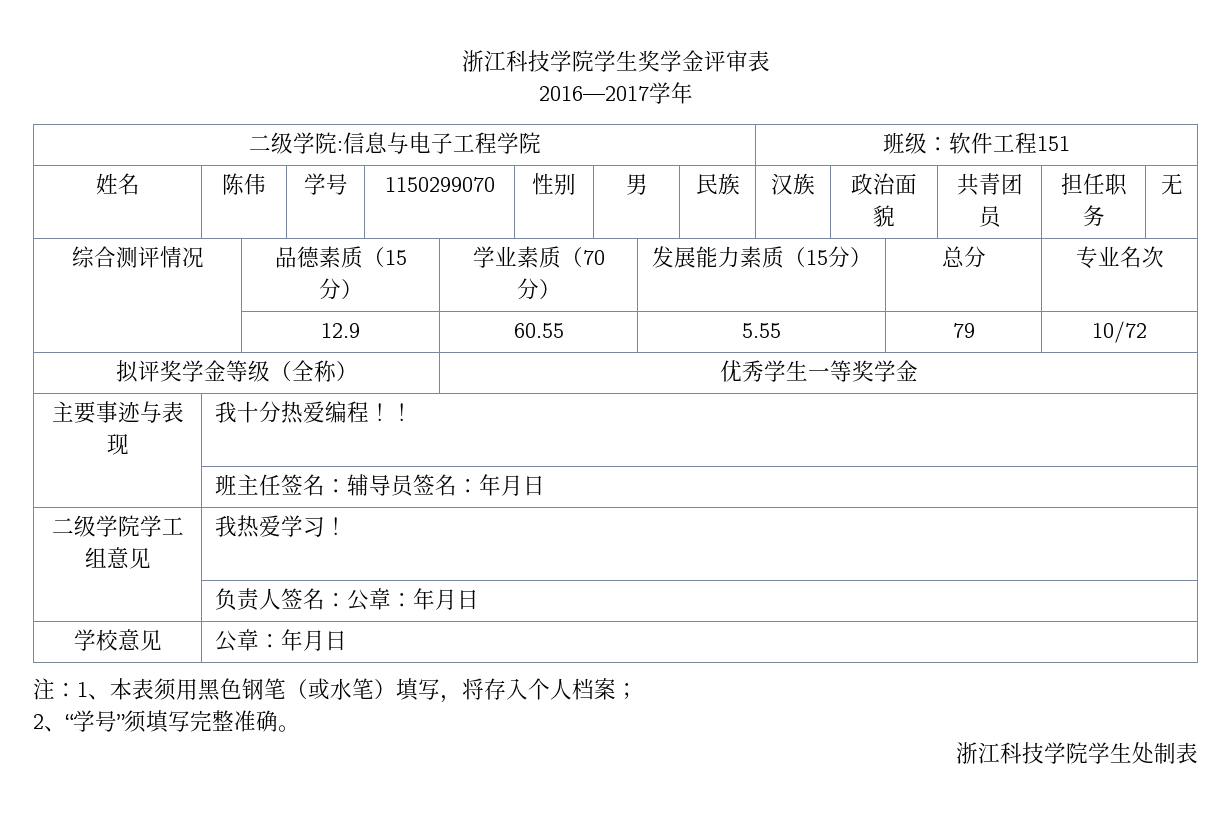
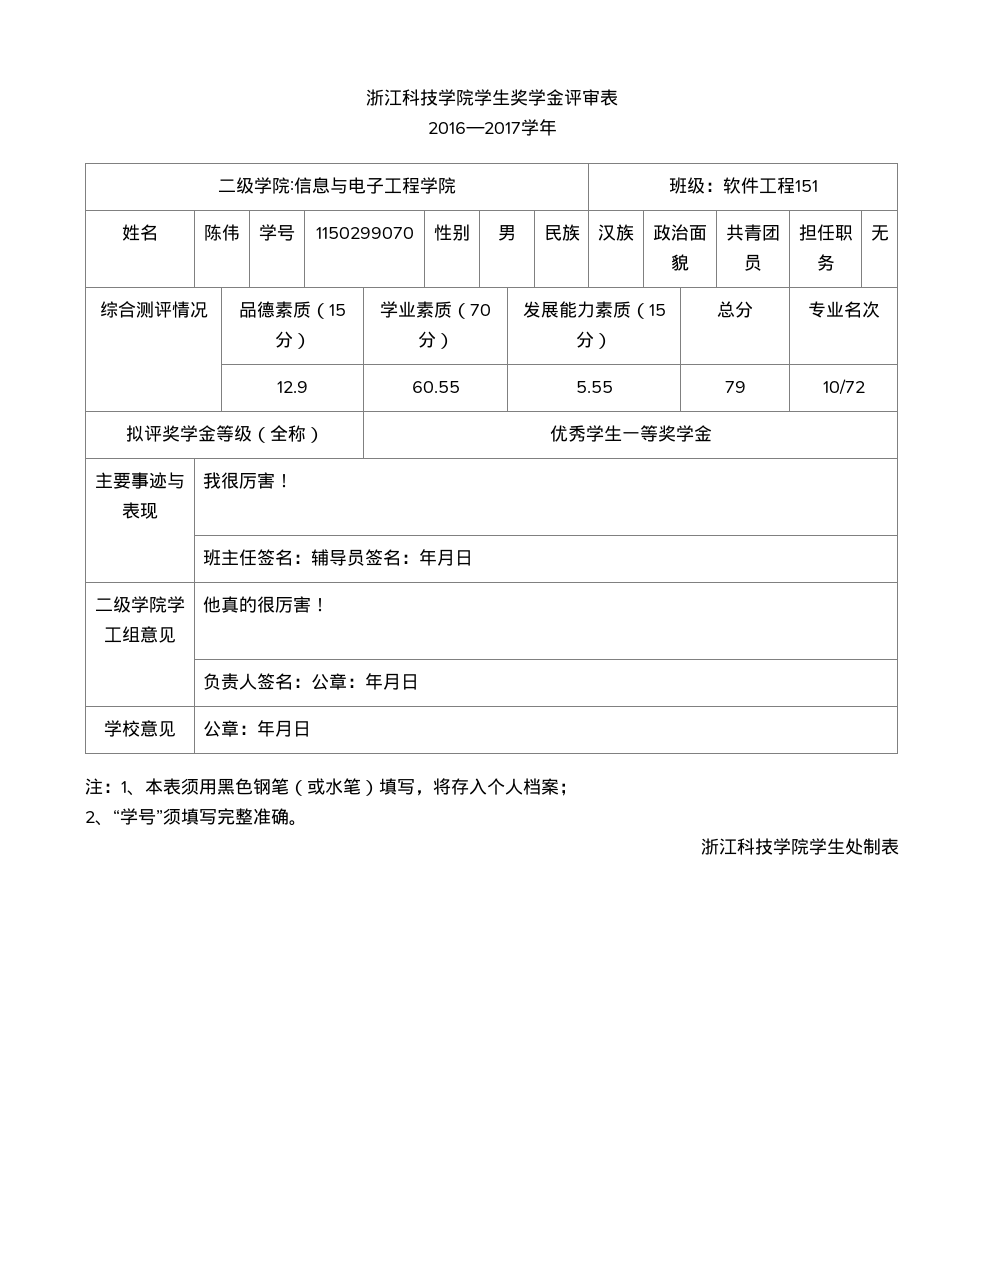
[237,401,392,424] 十分热爱编程！ -> [220,472,275,489] 很厉害
[215,515,326,538] 我热爱学习 -> [202,596,311,613] 他真的很厉害

